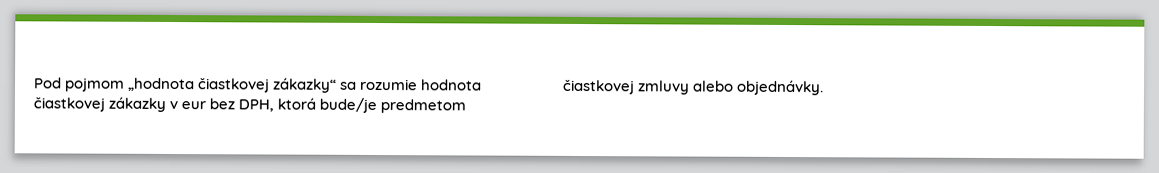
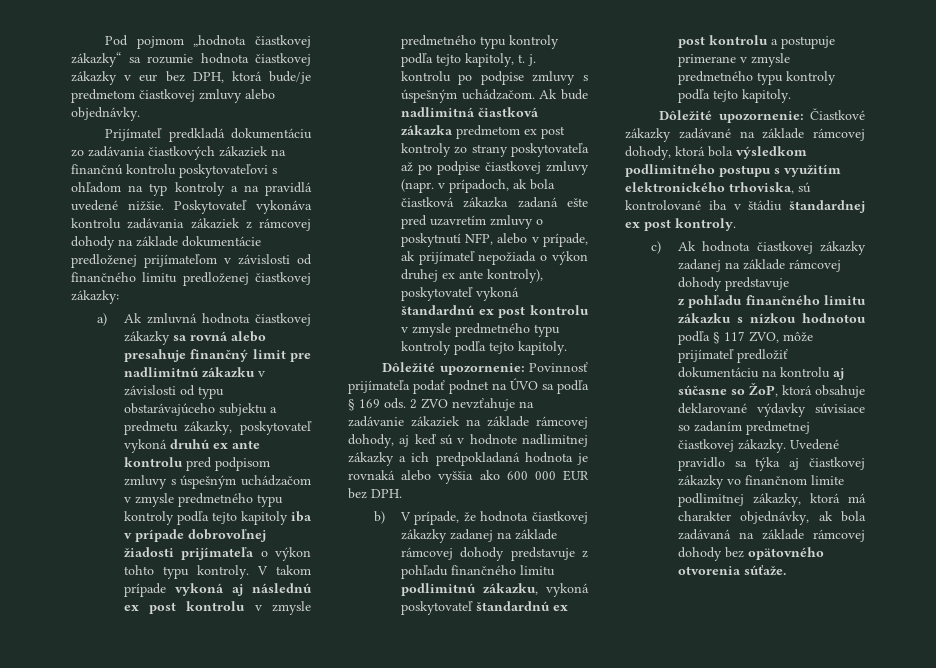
(825, 87) none -> [105,128,312,142] [71,146,286,160] [71,164,277,178] [71,182,312,196] [71,200,312,214] [71,218,311,231] [71,236,261,250] [71,254,312,268] [71,272,311,286] [71,290,119,304] [97,313,311,326] [123,331,266,345] [123,349,311,362] [123,367,265,378] [123,385,224,399] [123,403,277,416] [123,421,312,435] [123,439,260,453] [123,457,270,471] [123,475,311,489] [123,493,283,507] [123,511,312,525] [123,529,266,542] [123,547,311,561] [123,565,311,579] [123,583,312,597] [123,601,311,615] [400,35,559,49] [400,53,536,67] [400,71,588,85] [400,89,588,103] [400,107,539,117] [400,125,565,139] [400,143,589,157] [400,161,589,175] [400,179,555,193] [400,197,588,208] [400,215,543,229] [400,233,588,247] [400,251,588,265] [400,269,543,283] [400,287,519,301] [400,305,589,318] [400,323,560,337] [400,341,567,355] [382,362,588,375] [348,378,589,394] [348,398,534,411] [348,416,588,429] [348,434,588,448] [348,452,588,466] [348,470,589,484] [348,488,402,499] [374,511,588,525] [400,529,557,543] [400,547,588,561] [400,565,555,579] [400,583,589,597] [400,601,568,615] [677,35,835,49] [677,53,790,67] [677,71,836,85] [677,89,791,103] [659,108,865,123] [625,128,865,142] [625,146,807,160] [625,164,841,177] [625,182,811,194] [625,200,865,213] [625,218,736,231] [651,241,866,255] [677,259,841,272] [677,277,789,291] [677,295,866,308] [677,313,866,324] [677,331,813,345] [677,349,788,363] [677,367,844,380] [677,383,865,398] [677,403,865,417] [677,421,810,435] [677,439,839,453] [677,457,865,471] [677,475,844,489] [677,493,866,507] [677,511,866,525] [677,529,865,542] [677,547,824,561] [677,565,786,576] // Prijímateľ predkladá dokumentáciu zo zadávania čiastkových zákaziek na finančnú kontrolu poskytovateľovi s ohľadom na typ kontroly a na pravidlá uvedené nižšie. Poskytovateľ vykonáva kontrolu zadávania zákaziek z rámcovej dohody na základe dokumentácie predloženej prijímateľom v závislosti od finančného limitu predloženej čiastkovej zákazky: // a) Ak zmluvná hodnota čiastkovej zákazky sa rovná alebo presahuje finančný limit pre nadlimitnú zákazku v závislosti od typu obstarávajúceho subjektu a predmetu zákazky, poskytovateľ vykoná druhú ex ante kontrolu pred podpisom zmluvy s úspešným uchádzačom v zmysle predmetného typu kontroly podľa tejto kapitoly iba v prípade dobrovoľnej žiadosti prijímateľa o výkon tohto typu kontroly. V takom prípade vykoná aj následnú ex post kontrolu v zmysle predmetného typu kontroly podľa tejto kapitoly, t. j. kontrolu po podpise zmluvy s úspešným uchádzačom. Ak bude nadlimitná čiastková zákazka predmetom ex post kontroly zo strany poskytovateľa až po podpise čiastkovej zmluvy (napr. v prípadoch, ak bola čiastková zákazka zadaná ešte pred uzavretím zmluvy o poskytnutí NFP, alebo v prípade, ak prijímateľ nepožiada o výkon druhej ex ante kontroly), poskytovateľ vykoná štandardnú ex post kontrolu v zmysle predmetného typu kontroly podľa tejto kapitoly. // Dôležité upozornenie: Povinnosť prijímateľa podať podnet na ÚVO sa podľa § 169 ods. 2 ZVO nevzťahuje na zadávanie zákaziek na základe rámcovej dohody, aj keď sú v hodnote nadlimitnej zákazky a ich predpokladaná hodnota je rovnaká alebo vyššia ako 600 000 EUR bez DPH. // b) V prípade, že hodnota čiastkovej zákazky zadanej na základe rámcovej dohody predstavuje z pohľadu finančného limitu podlimitnú zákazku, vykoná poskytovateľ štandardnú ex post kontrolu a postupuje primerane v zmysle predmetného typu kontroly podľa tejto kapitoly. // Dôležité upozornenie: Čiastkové zákazky zadávané na základe rámcovej dohody, ktorá bola výsledkom podlimitného postupu s využitím elektronického trhoviska, sú kontrolované iba v štádiu štandardnej ex post kontroly. // c) Ak hodnota čiastkovej zákazky zadanej na základe rámcovej dohody predstavuje // z pohľadu finančného limitu zákazku s nízkou hodnotou podľa § 117 ZVO, môže prijímateľ predložiť dokumentáciu na kontrolu aj súčasne so ŽoP, ktorá obsahuje deklarované výdavky súvisiace so zadaním predmetnej čiastkovej zákazky. Uvedené pravidlo sa týka aj čiastkovej zákazky vo finančnom limite podlimitnej zákazky, ktorá má charakter objednávky, ak bola zadávaná na základe rámcovej dohody bez opätovného otvorenia súťaže.

